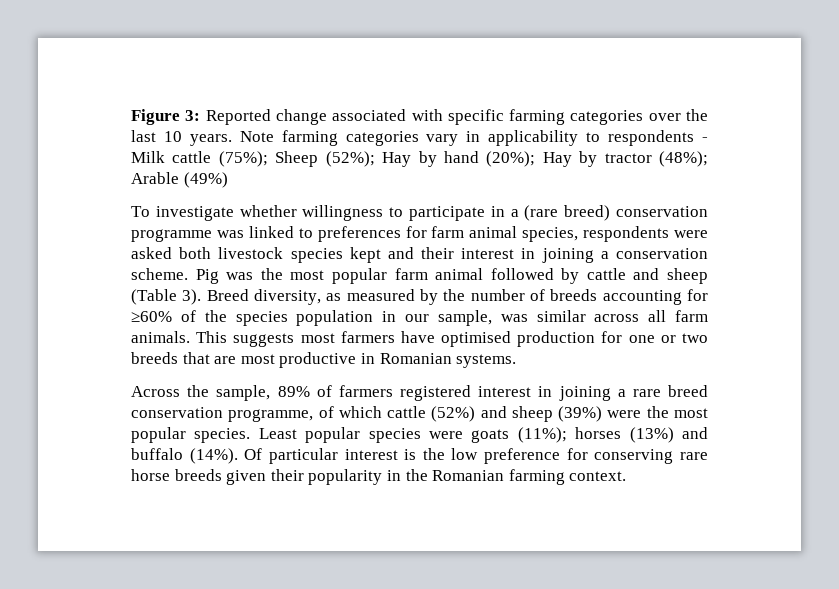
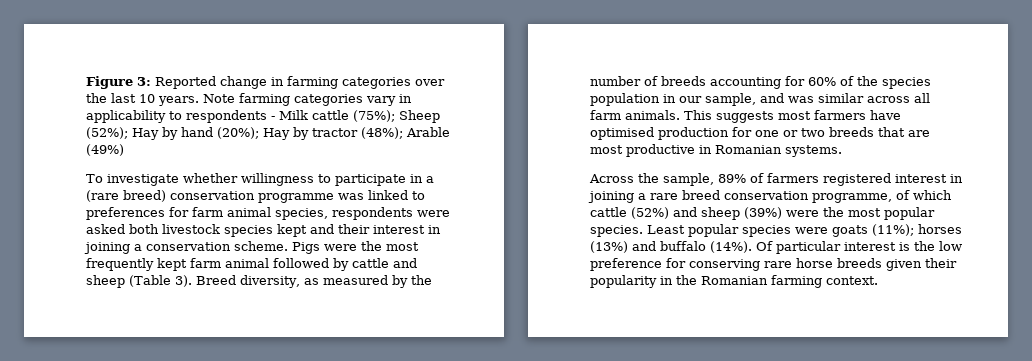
[332,109,504,125] associated with specific -> [271,77,284,86] in
[195,268,387,284] Pig was the most popular -> [292,241,419,254] [86,258,187,271] Pigs were the most frequently kept
[131,311,172,322] ≥60% -> [808,77,836,86] 60%
(492, 318) none -> [760,93,784,103] and

